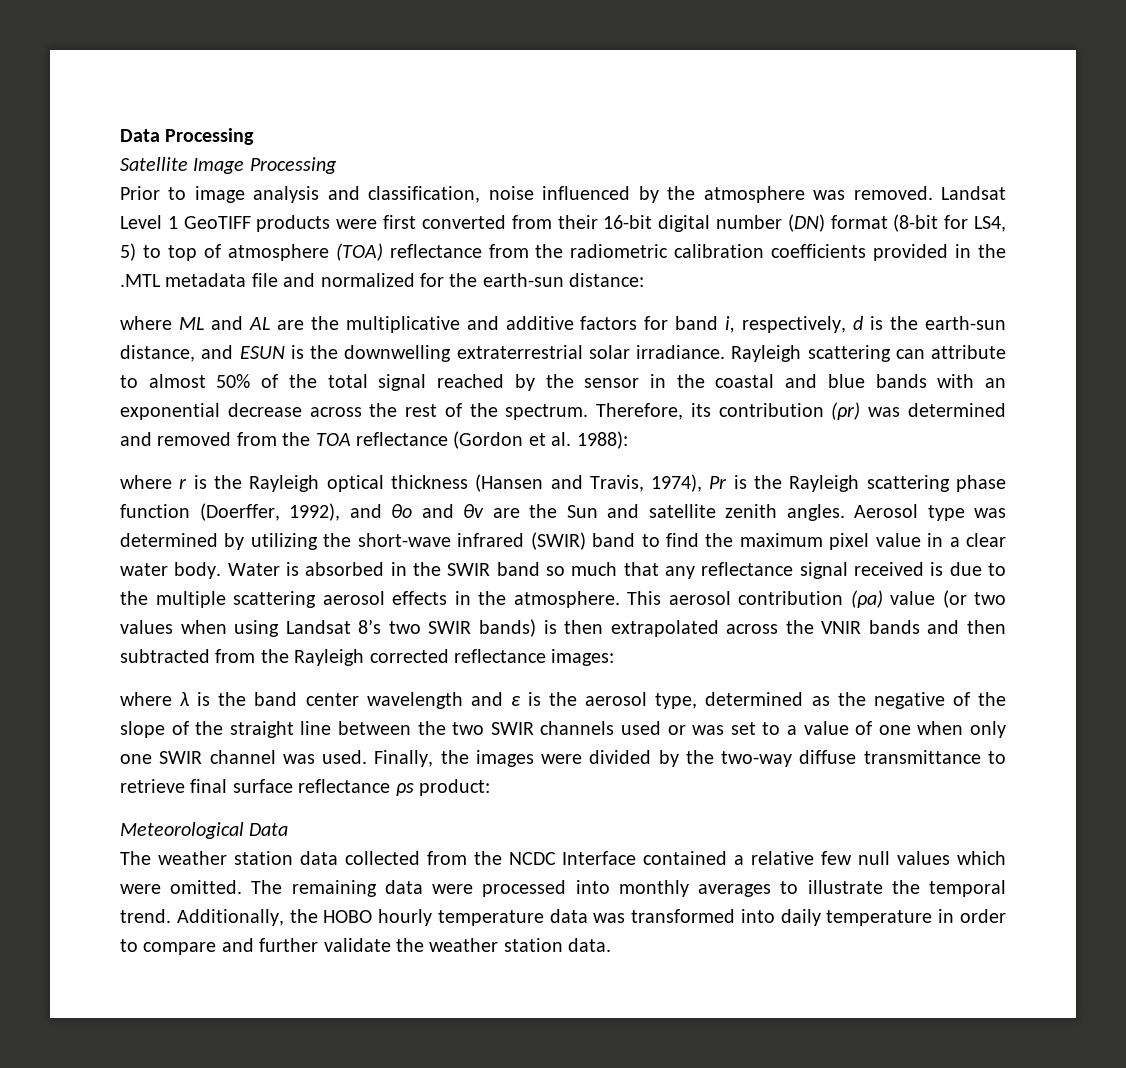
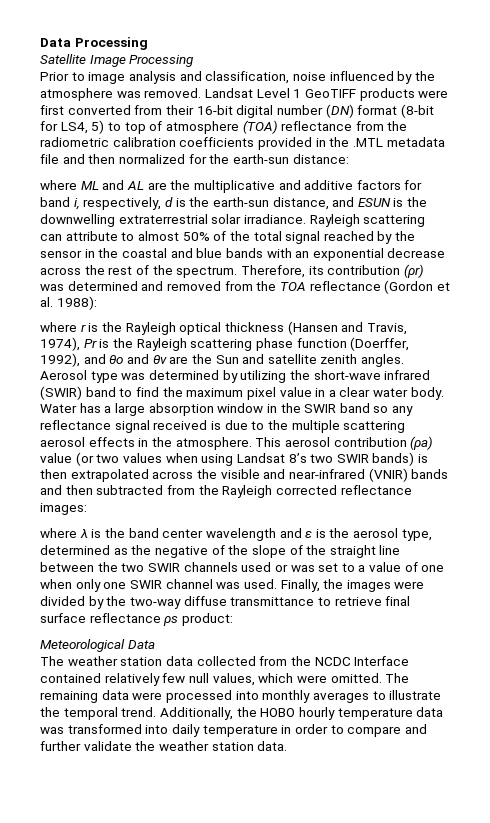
(316, 280) none -> [88,154,116,164] then
[286,562,385,576] is absorbed -> [79,403,264,416] has a large absorption window
[571,562,659,576] much that -> (389, 409) none
[821,621,862,634] VNIR -> [220,468,408,482] visible and near-infrared (VNIR)
[734,851,815,865] a relative -> [104,673,160,686] relatively
[897,851,951,865] values -> [212,673,255,686] values,

